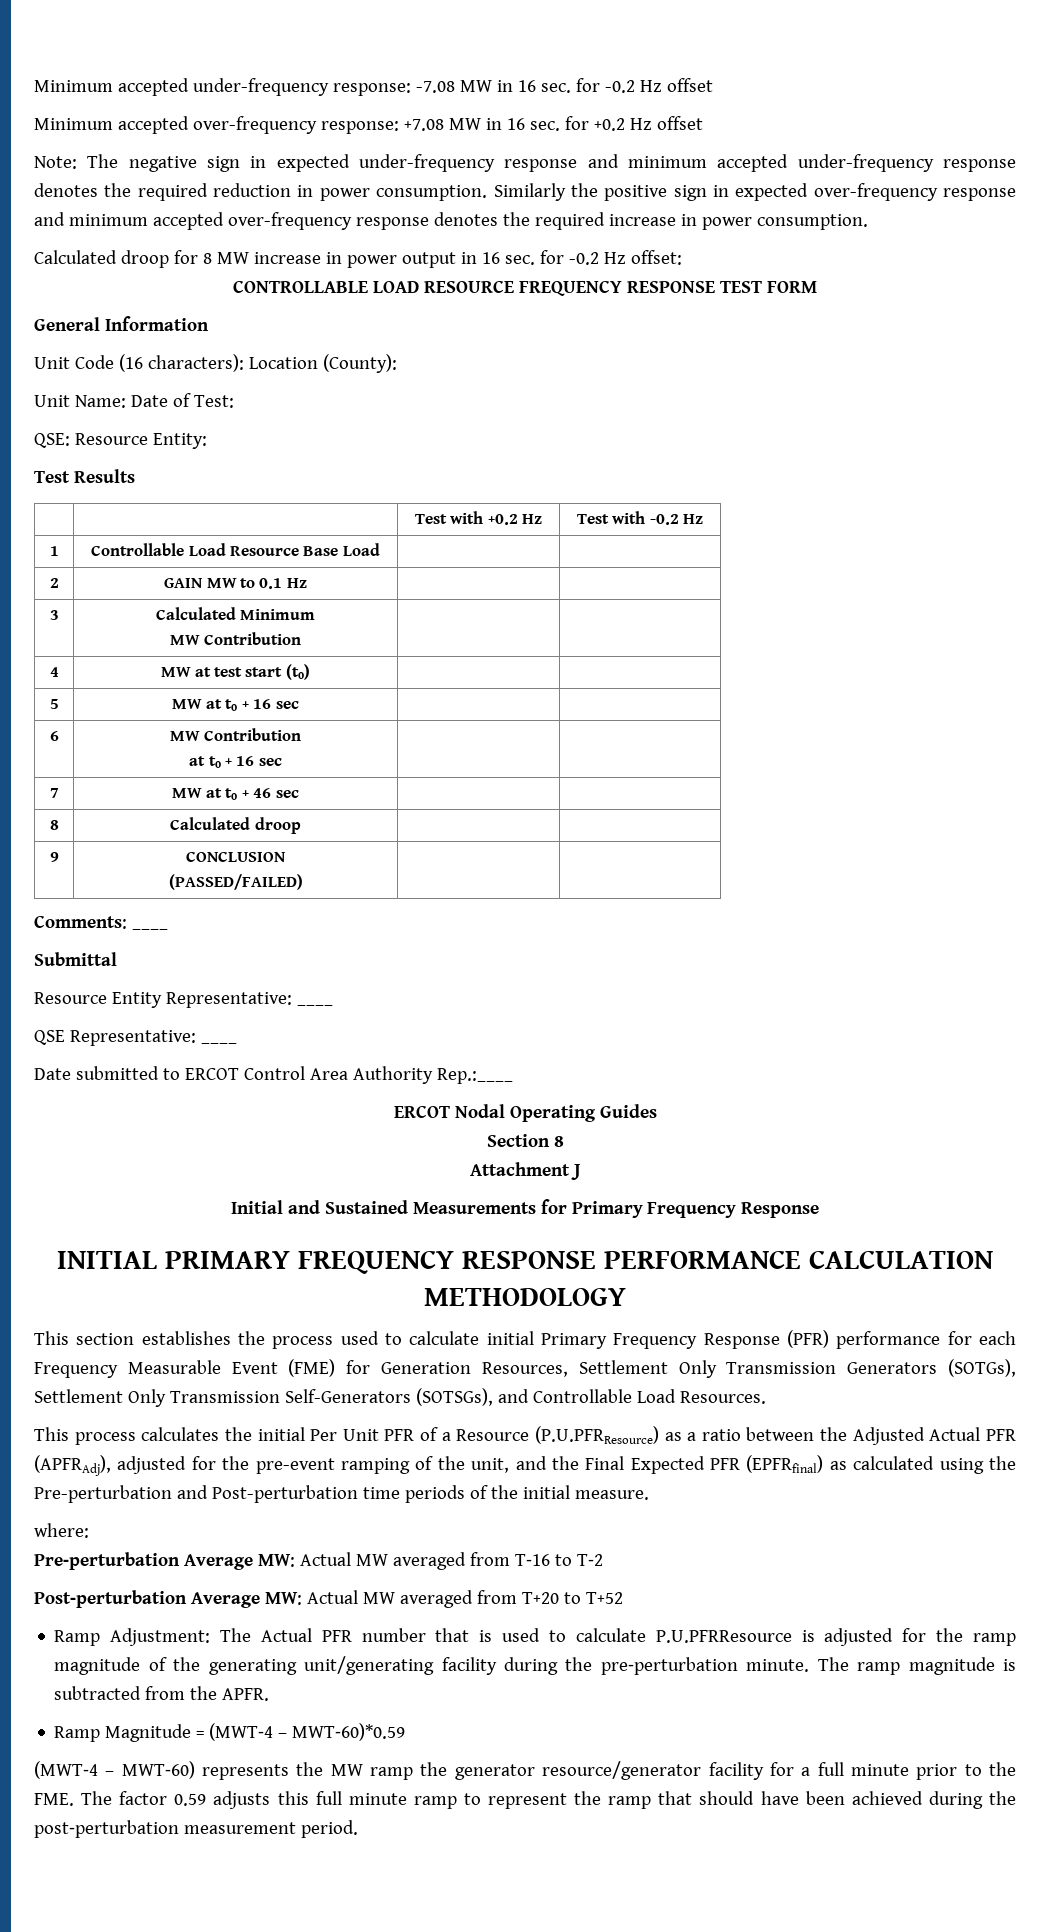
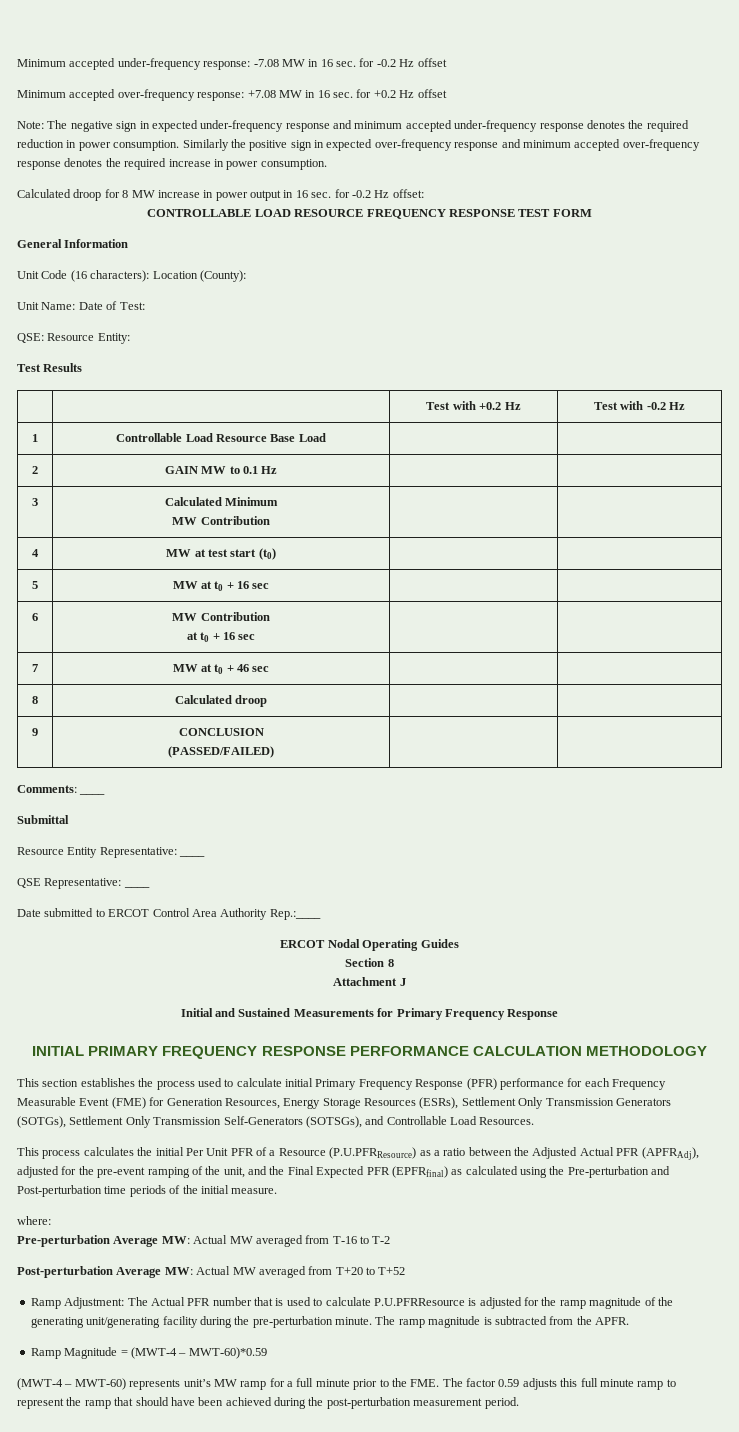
(568, 1369) none -> [283,1097,459,1109] Energy Storage Resources (ESRs),
[296,1762,324,1776] the -> [183,1379,211,1387] unit’s
[420,1761,764,1780] the generator resource/generator facility -> (267, 1385) none

